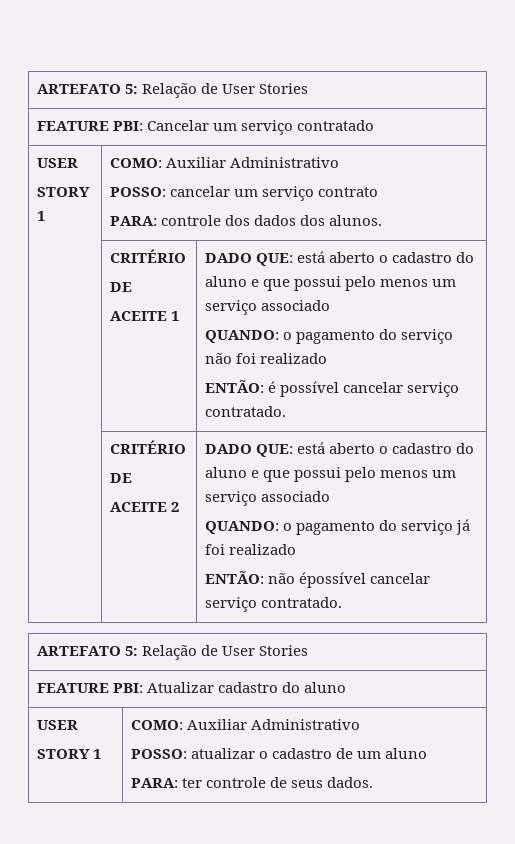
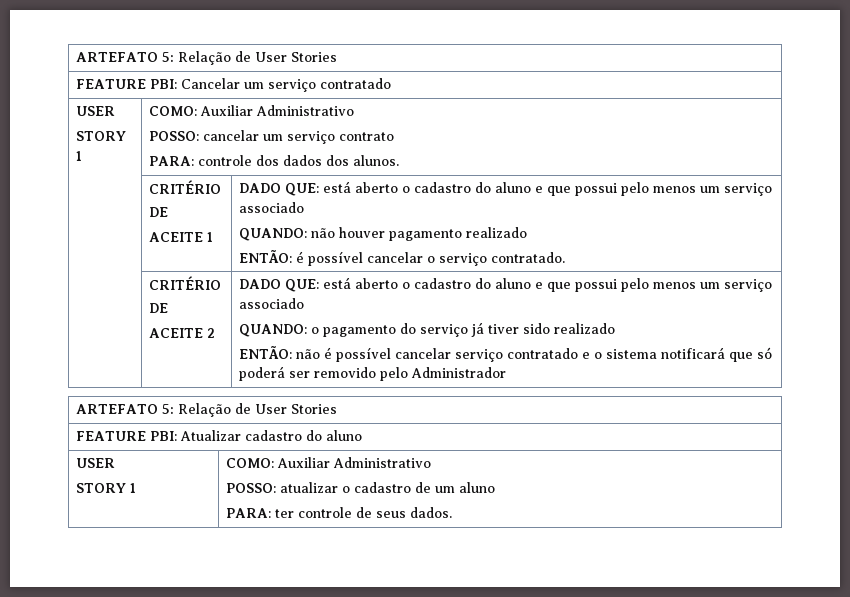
[282,329,453,344] [204,353,256,364] o pagamento do serviço não foi -> [311,227,463,241] não houver pagamento
(403, 387) none -> [427,256,436,263] o
[204,544,225,555] foi -> [488,323,551,334] tiver sido
[298,572,430,588] [204,597,342,612] épossível cancelar serviço contratado. -> [324,347,773,362] [239,366,507,381] é possível cancelar serviço contratado e o sistema notificará que só poderá ser removido pelo Administrador

